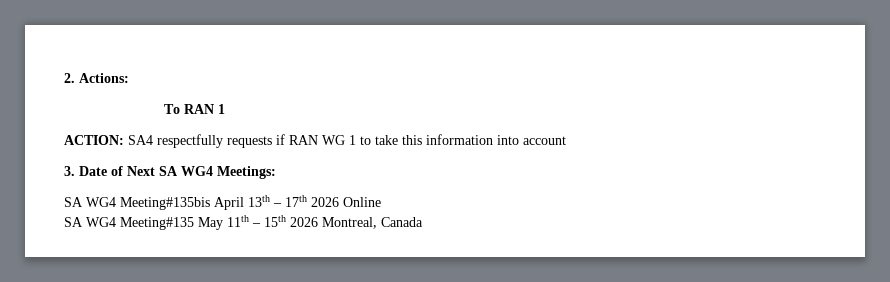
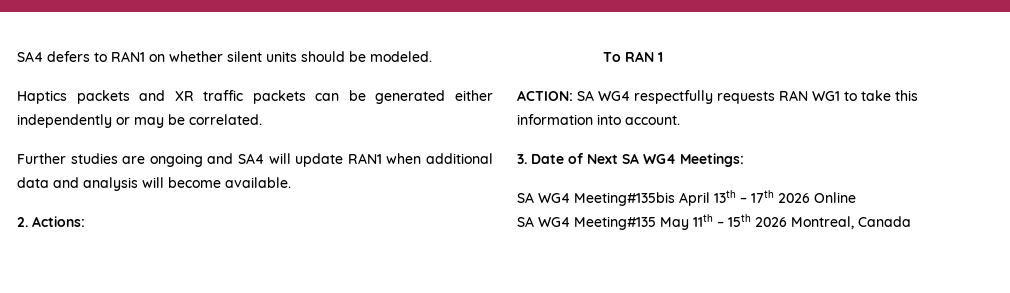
(64, 78) none -> [17,51,432,62] [17,90,493,104] [17,114,262,128] [17,153,494,167] [17,177,291,191] SA4 defers to RAN1 on whether silent units should be modeled. // Haptics packets and XR traffic packets can be generated either independently or may be correlated. // Further studies are ongoing and SA4 will update RAN1 when additional data and analysis will become available. //
[128,134,356,148] SA4 respectfully requests if RAN WG 1 -> [577,90,840,104] SA WG4 respectfully requests RAN WG1
[523,136,566,145] account -> [625,115,680,125] account.

